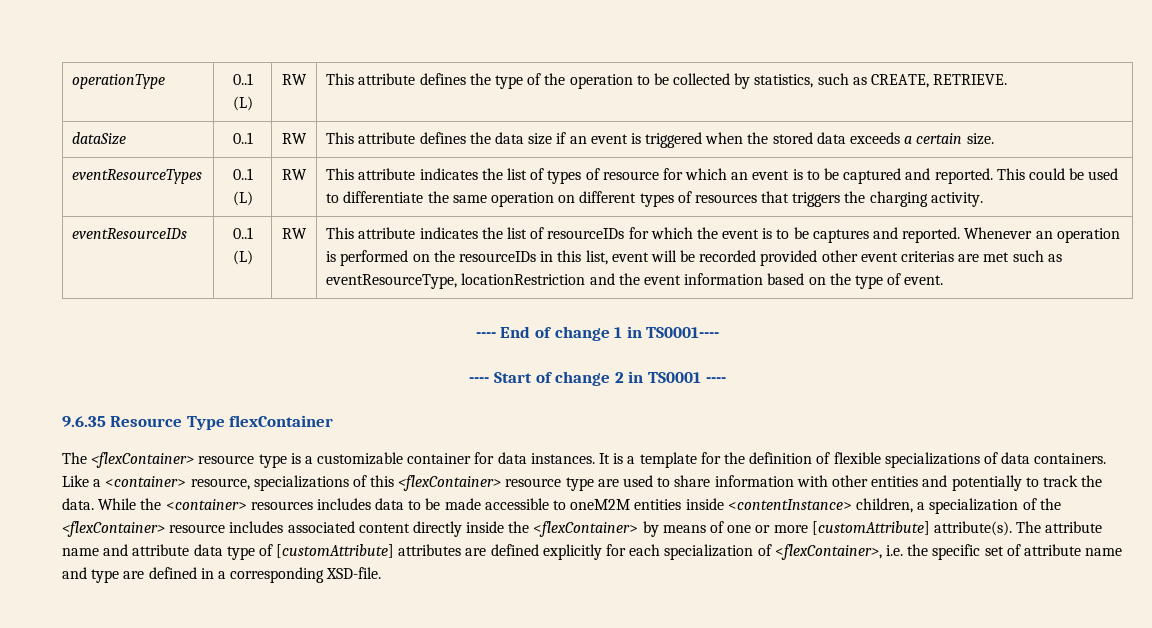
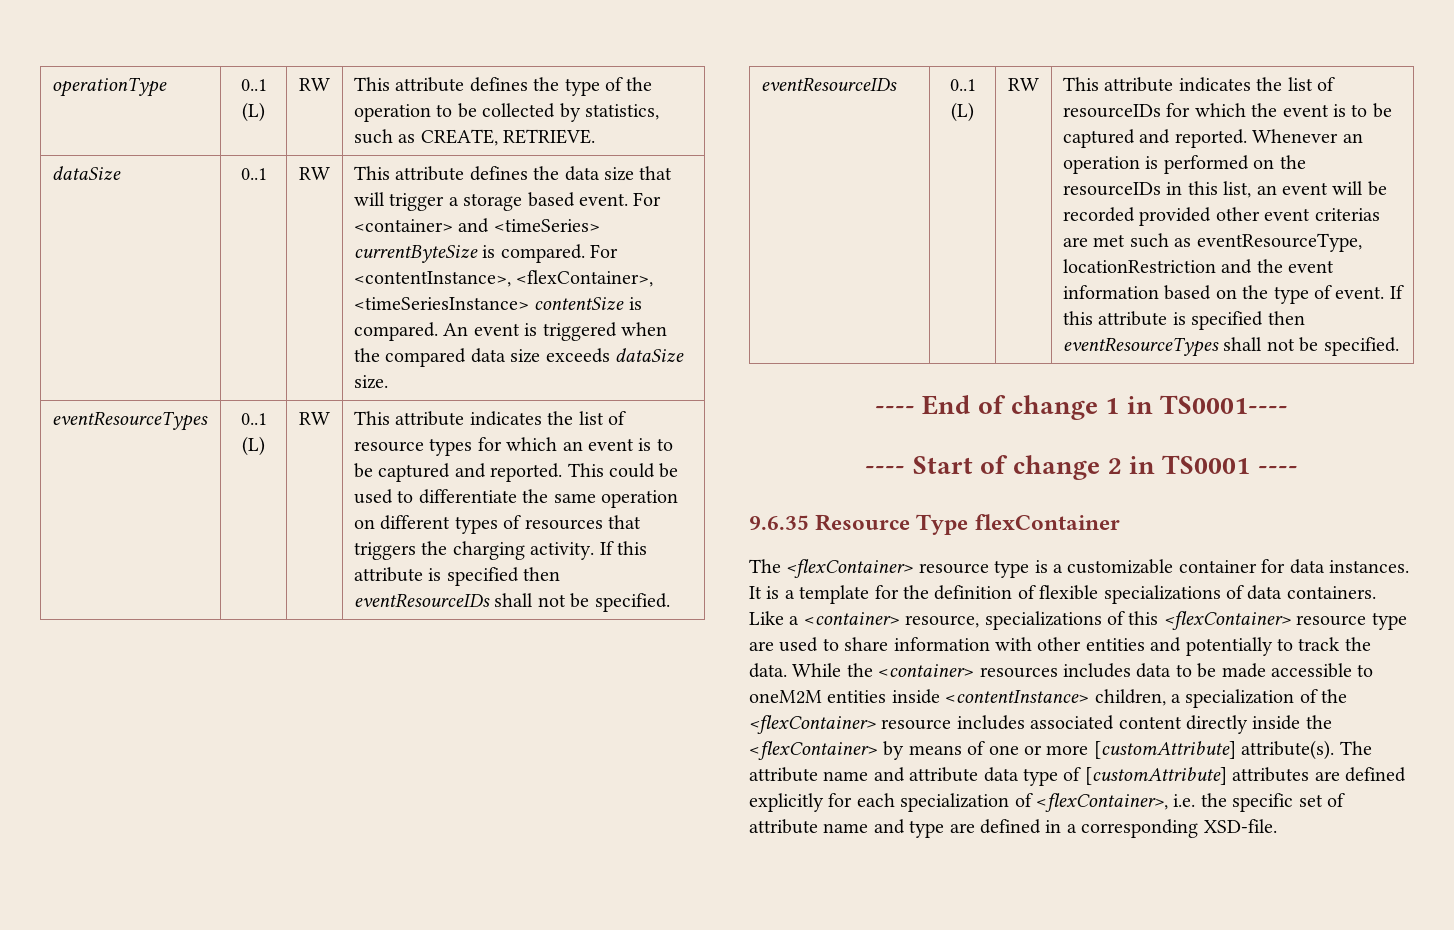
[556,132,587,144] if an -> [639,166,673,180] [354,192,662,211] [354,218,600,233] [354,244,619,263] [354,270,654,287] [354,297,642,311] [354,322,469,341] that will trigger a storage based event. For <container> and <timeSeries> currentByteSize is compared. For <contentInstance>, <flexContainer>, <timeSeriesInstance> contentSize is compared. An
[772,132,963,144] stored data exceeds a certain -> [385,348,685,367] compared data size exceeds dataSize
[547,168,659,184] types of resource -> [354,438,473,456] resource types
(983, 199) none -> [599,541,648,555] [354,567,561,586] [354,593,670,612] If this attribute is specified then eventResourceIDs shall not be specified.
[812,229,869,243] captures -> [1063,129,1136,148] captured
(608, 257) none -> [1256,185,1277,195] an
(944, 280) none -> [1389,285,1404,299] [1063,311,1305,330] [1063,337,1399,357] If this attribute is specified then eventResourceTypes shall not be specified.

